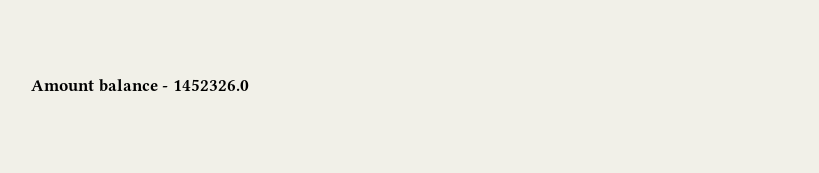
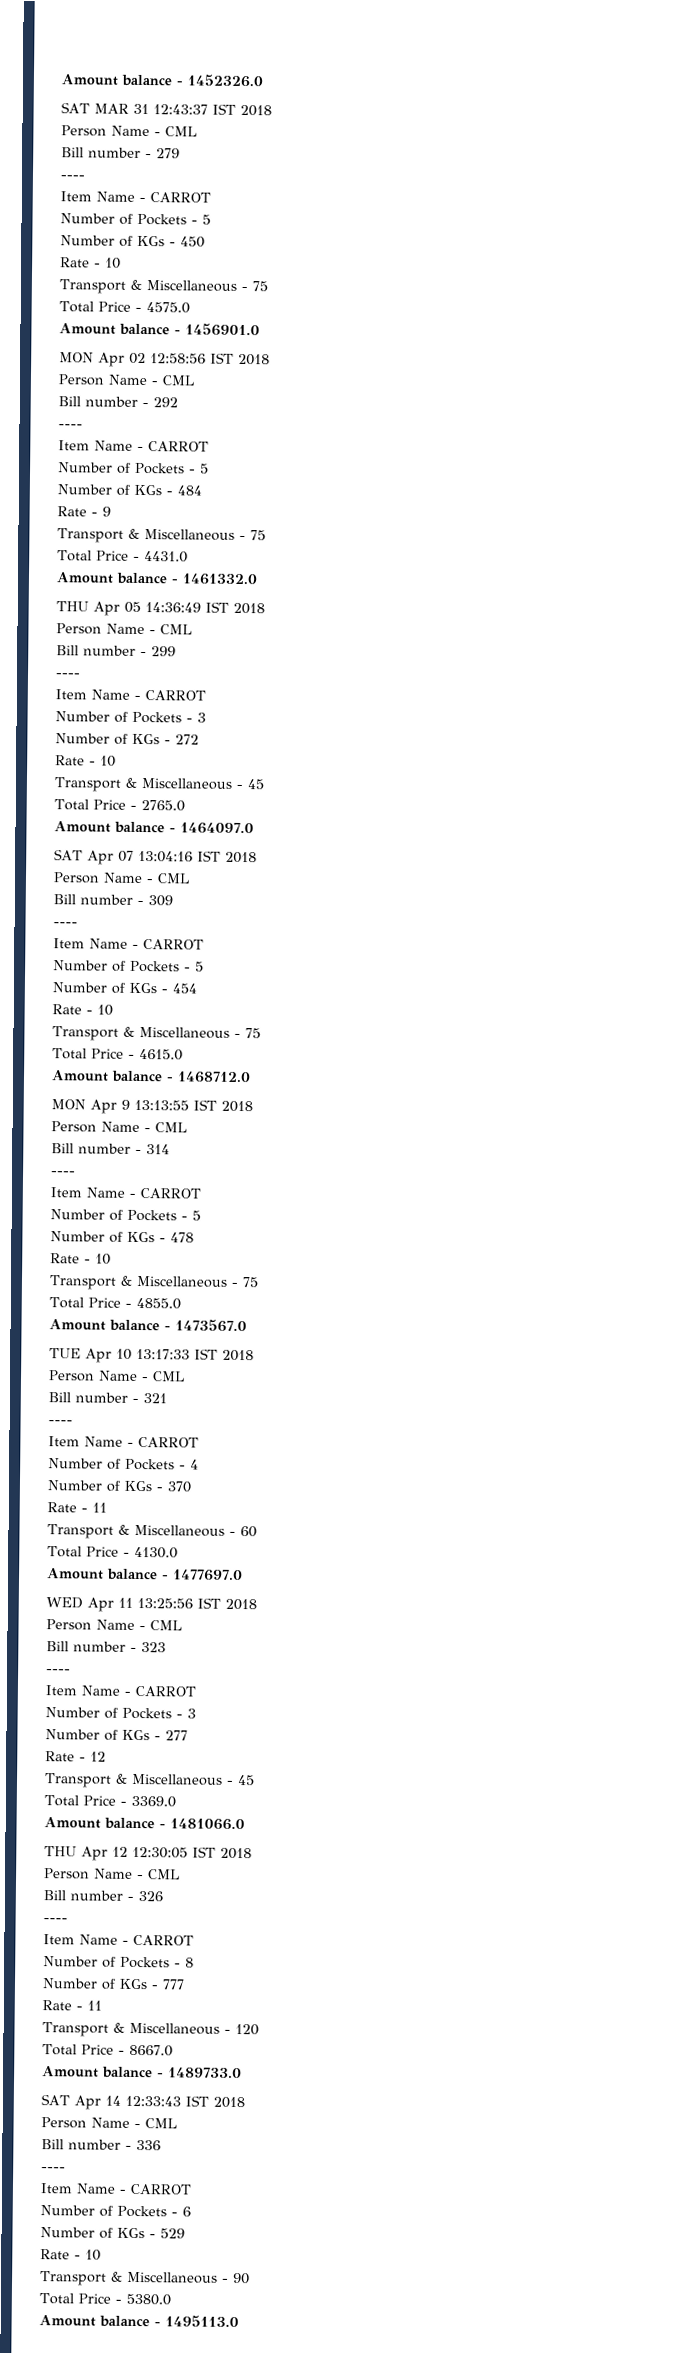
(249, 85) none -> [61,102,272,117] [61,125,197,137] [61,147,180,159] [60,175,85,180] [60,191,211,203] [60,213,211,226] [60,235,205,248] [60,257,121,269] [59,279,268,294] [59,301,190,314] [59,323,260,337] [59,352,270,367] [58,374,194,386] [58,396,178,408] [58,424,83,429] [58,440,209,452] [58,462,209,475] [57,484,202,496] [57,506,111,517] [57,528,266,543] [57,550,188,563] [56,572,258,586] [56,601,265,616] [56,623,192,635] [56,645,176,657] [55,673,81,678] [55,689,206,701] [55,711,206,724] [55,733,199,745] [55,755,116,767] [54,777,264,792] [54,799,185,812] [54,821,254,835] [54,849,257,865] [53,872,190,884] [53,894,173,907] [53,922,78,927] [53,938,204,950] [53,960,204,973] [52,982,197,994] [52,1004,113,1016] [52,1026,261,1041] [52,1048,183,1061] [51,1070,251,1084] [51,1099,253,1114] [51,1121,187,1133] [51,1143,170,1155] [51,1171,76,1176] [50,1187,201,1199] [50,1209,201,1222] [50,1231,194,1243] [50,1253,111,1265] [49,1275,259,1290] [49,1297,181,1310] [49,1319,247,1333] [49,1348,254,1363] [48,1370,185,1382] [48,1392,167,1404] [48,1420,73,1425] [48,1436,199,1448] [48,1458,199,1471] [47,1480,191,1493] [47,1502,107,1513] [47,1524,257,1539] [47,1546,178,1559] [47,1568,243,1582] [46,1597,257,1612] [46,1619,182,1631] [46,1641,166,1653] [46,1669,71,1674] [45,1685,196,1697] [45,1707,196,1720] [45,1729,188,1741] [45,1751,106,1762] [44,1773,255,1788] [44,1795,176,1808] [44,1817,245,1831] [44,1846,252,1861] [44,1868,180,1880] [43,1890,163,1902] [43,1918,68,1923] [43,1934,194,1946] [43,1956,194,1969] [42,1978,185,1990] [42,2000,102,2011] [42,2022,259,2037] [42,2044,173,2057] [42,2066,242,2079] [41,2094,245,2110] [41,2117,177,2129] [41,2139,161,2151] [41,2167,66,2172] [40,2183,191,2195] [40,2205,191,2218] [40,2227,185,2239] [40,2249,101,2261] [39,2271,250,2286] [39,2293,171,2306] [39,2315,239,2328] // SAT MAR 31 12:43:37 IST 2018 // Person Name - CML // Bill number - 279 // ---- // Item Name - CARROT // Number of Pockets - 5 // Number of KGs - 450 // Rate - 10 // Transport & Miscellaneous - 75 // Total Price - 4575.0 // Amount balance - 1456901.0 // MON Apr 02 12:58:56 IST 2018 // Person Name - CML // Bill number - 292 // ---- // Item Name - CARROT // Number of Pockets - 5 // Number of KGs - 484 // Rate - 9 // Transport & Miscellaneous - 75 // Total Price - 4431.0 // Amount balance - 1461332.0 // THU Apr 05 14:36:49 IST 2018 // Person Name - CML // Bill number - 299 // ---- // Item Name - CARROT // Number of Pockets - 3 // Number of KGs - 272 // Rate - 10 // Transport & Miscellaneous - 45 // Total Price - 2765.0 // Amount balance - 1464097.0 // SAT Apr 07 13:04:16 IST 2018 // Person Name - CML // Bill number - 309 // ---- // Item Name - CARROT // Number of Pockets - 5 // Number of KGs - 454 // Rate - 10 // Transport & Miscellaneous - 75 // Total Price - 4615.0 // Amount balance - 1468712.0 // MON Apr 9 13:13:55 IST 2018 // Person Name - CML // Bill number - 314 // ---- // Item Name - CARROT // Number of Pockets - 5 // Number of KGs - 478 // Rate - 10 // Transport & Miscellaneous - 75 // Total Price - 4855.0 // Amount balance - 1473567.0 // TUE Apr 10 13:17:33 IST 2018 // Person Name - CML // Bill number - 321 // ---- // Item Name - CARROT // Number of Pockets - 4 // Number of KGs - 370 // Rate - 11 // Transport & Miscellaneous - 60 // Total Price - 4130.0 // Amount balance - 1477697.0 // WED Apr 11 13:25:56 IST 2018 // Person Name - CML // Bill number - 323 // ---- // Item Name - CARROT // Number of Pockets - 3 // Number of KGs - 277 // Rate - 12 // Transport & Miscellaneous - 45 // Total Price - 3369.0 // Amount balance - 1481066.0 // THU Apr 12 12:30:05 IST 2018 // Person Name - CML // Bill number - 326 // ---- // Item Name - CARROT // Number of Pockets - 8 // Number of KGs - 777 // Rate - 11 // Transport & Miscellaneous - 120 // Total Price - 8667.0 // Amount balance - 1489733.0 // SAT Apr 14 12:33:43 IST 2018 // Person Name - CML // Bill number - 336 // ---- // Item Name - CARROT // Number of Pockets - 6 // Number of KGs - 529 // Rate - 10 // Transport & Miscellaneous - 90 // Total Price - 5380.0 // Amount balance - 1495113.0

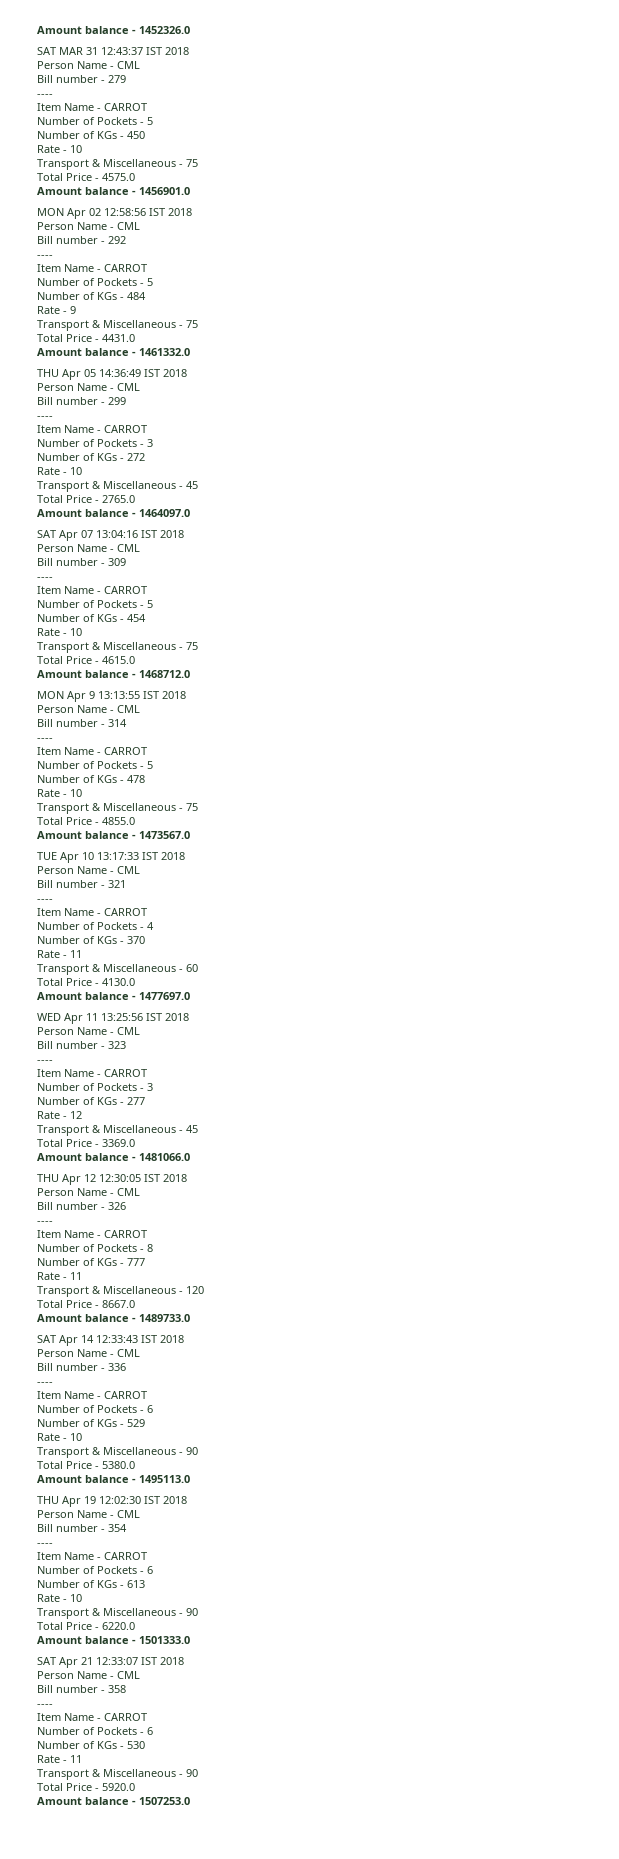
(239, 2321) none -> [37,1496,187,1507] [37,1510,140,1518] [37,1524,127,1532] [37,1543,53,1546] [37,1552,147,1560] [37,1566,153,1574] [37,1580,145,1588] [37,1594,82,1602] [37,1608,198,1619] [37,1622,135,1630] [37,1636,190,1644] [37,1657,184,1668] [37,1671,140,1679] [37,1685,126,1693] [37,1704,53,1707] [37,1713,147,1721] [37,1727,153,1735] [37,1741,145,1749] [37,1755,82,1763] [37,1769,198,1780] [37,1783,135,1791] [37,1797,190,1805] // THU Apr 19 12:02:30 IST 2018 // Person Name - CML // Bill number - 354 // ---- // Item Name - CARROT // Number of Pockets - 6 // Number of KGs - 613 // Rate - 10 // Transport & Miscellaneous - 90 // Total Price - 6220.0 // Amount balance - 1501333.0 // SAT Apr 21 12:33:07 IST 2018 // Person Name - CML // Bill number - 358 // ---- // Item Name - CARROT // Number of Pockets - 6 // Number of KGs - 530 // Rate - 11 // Transport & Miscellaneous - 90 // Total Price - 5920.0 // Amount balance - 1507253.0

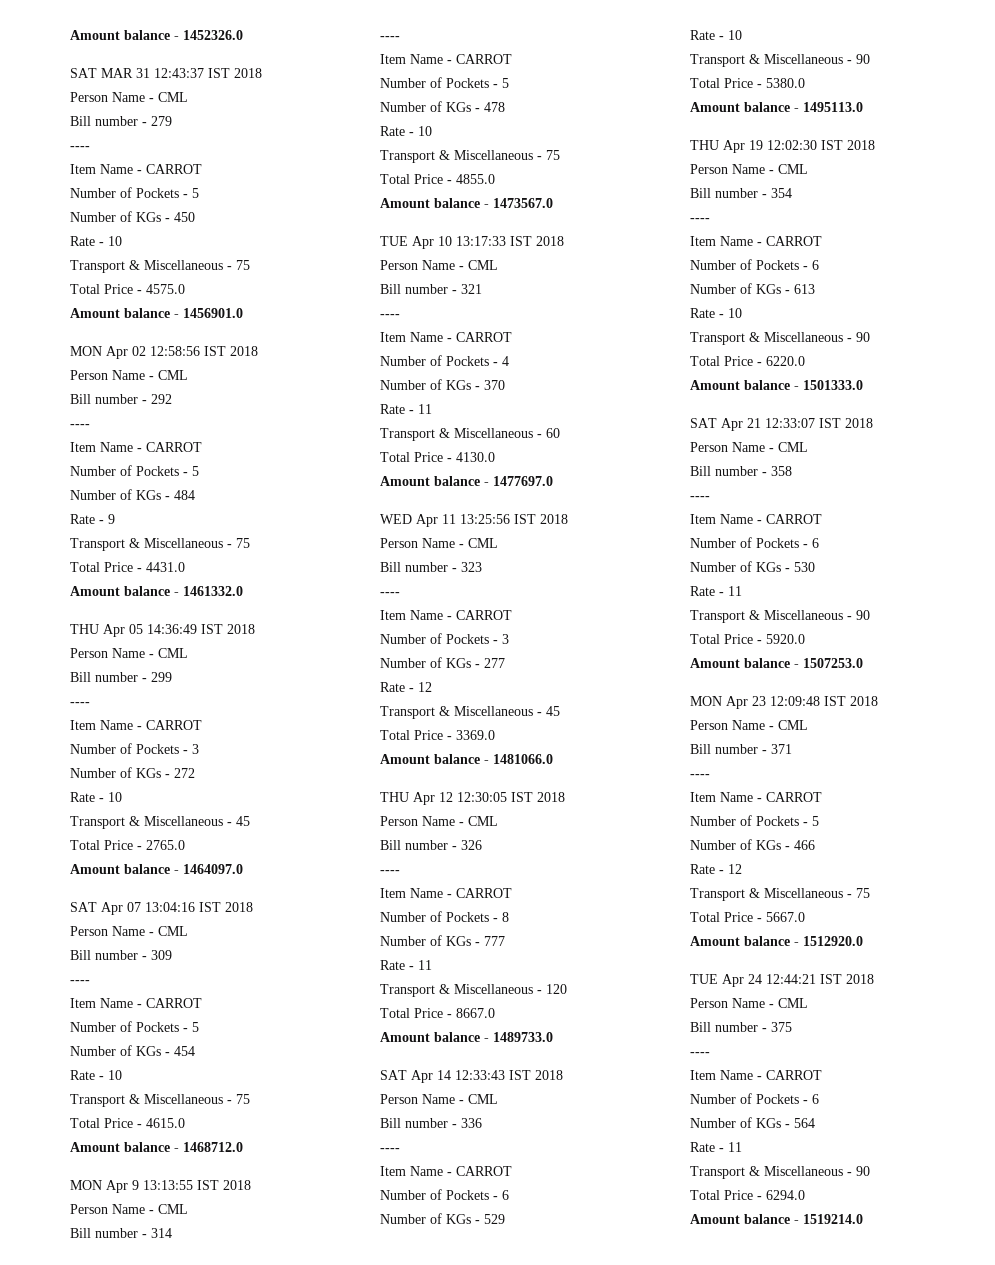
(190, 1801) none -> [690,696,878,709] [690,720,808,730] [690,744,792,754] [690,774,710,778] [690,792,822,802] [690,815,819,826] [690,839,815,850] [690,864,742,874] [690,888,870,901] [690,912,805,922] [690,936,863,946] [690,974,874,987] [690,998,808,1008] [690,1022,792,1032] [690,1052,710,1056] [690,1070,822,1080] [690,1093,819,1104] [690,1117,815,1128] [690,1142,742,1152] [690,1166,870,1179] [690,1190,805,1200] [690,1214,863,1224] // MON Apr 23 12:09:48 IST 2018 // Person Name - CML // Bill number - 371 // ---- // Item Name - CARROT // Number of Pockets - 5 // Number of KGs - 466 // Rate - 12 // Transport & Miscellaneous - 75 // Total Price - 5667.0 // Amount balance - 1512920.0 // TUE Apr 24 12:44:21 IST 2018 // Person Name - CML // Bill number - 375 // ---- // Item Name - CARROT // Number of Pockets - 6 // Number of KGs - 564 // Rate - 11 // Transport & Miscellaneous - 90 // Total Price - 6294.0 // Amount balance - 1519214.0

